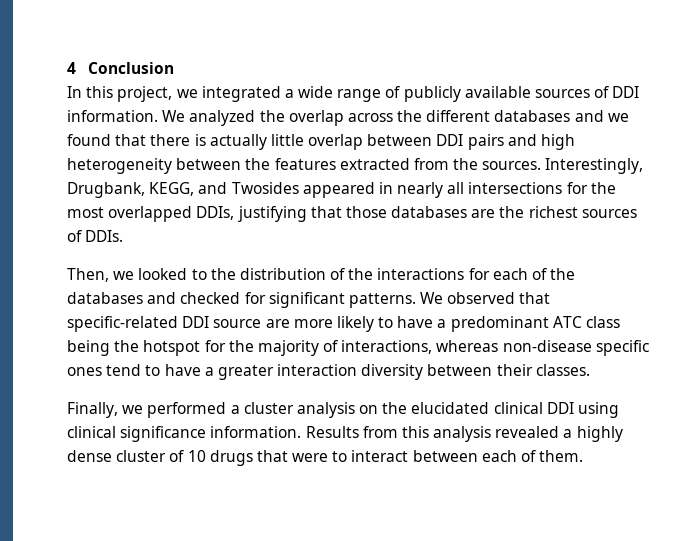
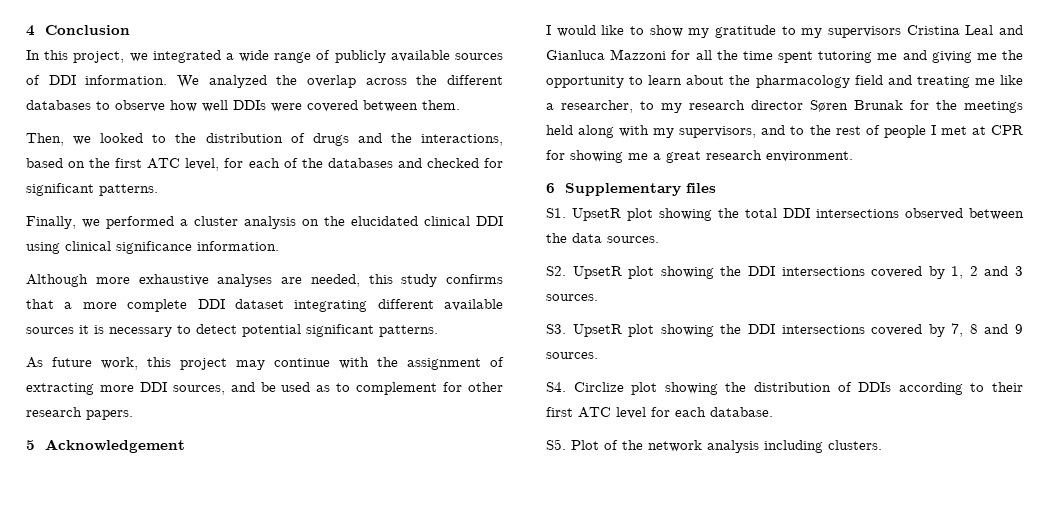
[574,110,629,122] [67,134,576,150] [67,158,644,174] [67,182,616,198] [67,206,637,222] [67,230,124,242] and we found that there is actually little overlap between DDI pairs and high heterogeneity between the features extracted from the sources. Interestingly, Drugbank, KEGG, and Twosides appeared in nearly all intersections for the most overlapped DDIs, justifying that those databases are the richest sources of DDIs. -> [96,100,460,112] to observe how well DDIs were covered between them.
[348,268,465,280] the interactions -> [312,133,504,146] [26,158,220,171] drugs and the interactions, based on the first ATC level,
[420,292,551,304] [67,316,621,332] [67,340,649,356] [67,364,590,380] We observed that specific-related DDI source are more likely to have a predominant ATC class being the hotspot for the majority of interactions, whereas non-disease specific ones tend to have a greater interaction diversity between their classes. -> (158, 190) none
[305,426,623,442] [67,450,584,466] Results from this analysis revealed a highly dense cluster of 10 drugs that were to interact between each of them. -> [26,274,503,287] [26,299,503,312] [26,324,438,337] [26,357,504,370] [26,382,504,395] [26,407,133,420] [26,439,185,453] [546,25,1023,38] [546,49,1024,63] [546,75,1024,88] [546,100,1023,113] [546,125,1023,138] [546,150,853,163] [546,183,716,196] [546,208,1024,221] [546,233,659,243] [546,266,1023,279] [546,294,598,301] [546,323,1023,337] [546,352,598,359] [546,382,1024,395] [546,407,773,419] [546,439,882,453] // Although more exhaustive analyses are needed, this study confirms that a more complete DDI dataset integrating different available sources it is necessary to detect potential significant patterns. // As future work, this project may continue with the assignment of extracting more DDI sources, and be used as to complement for other research papers. // 5 Acknowledgement // I would like to show my gratitude to my supervisors Cristina Leal and Gianluca Mazzoni for all the time spent tutoring me and giving me the opportunity to learn about the pharmacology field and treating me like a researcher, to my research director Søren Brunak for the meetings held along with my supervisors, and to the rest of people I met at CPR for showing me a great research environment. // 6 Supplementary files // S1. UpsetR plot showing the total DDI intersections observed between the data sources. // S2. UpsetR plot showing the DDI intersections covered by 1, 2 and 3 sources. // S3. UpsetR plot showing the DDI intersections covered by 7, 8 and 9 sources. // S4. Circlize plot showing the distribution of DDIs according to their first ATC level for each database. // S5. Plot of the network analysis including clusters.

